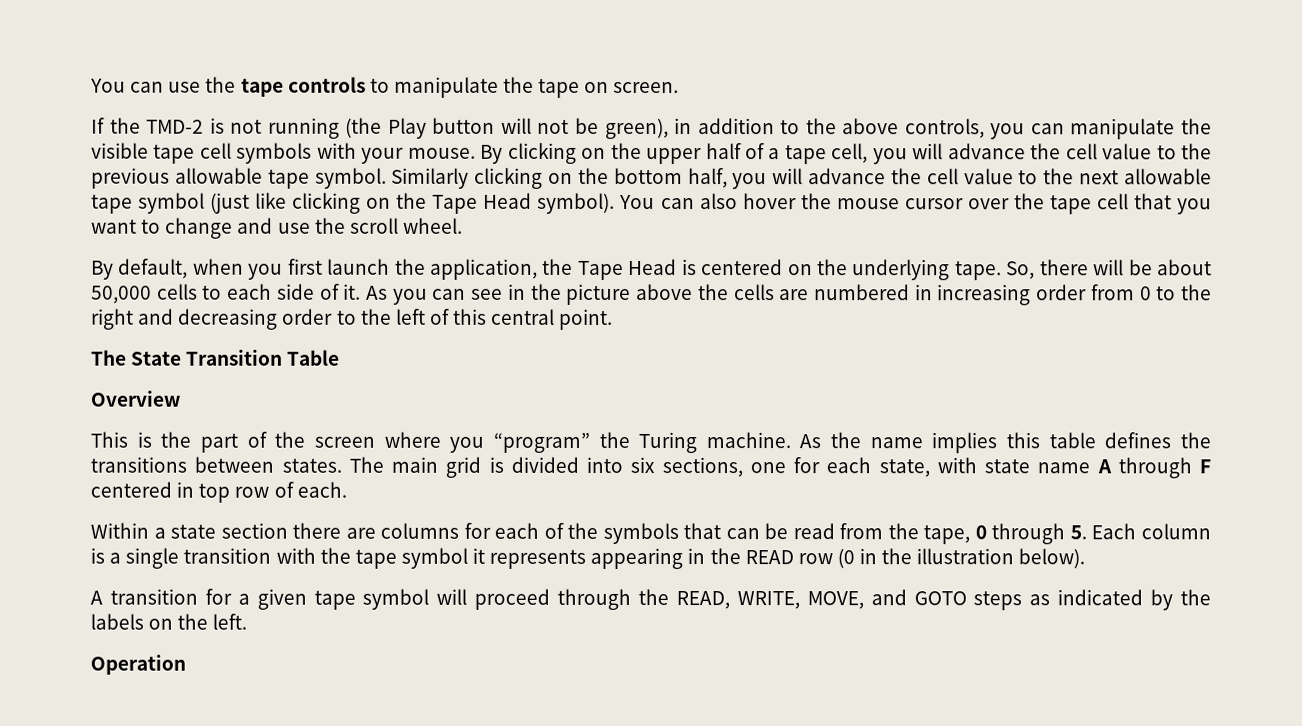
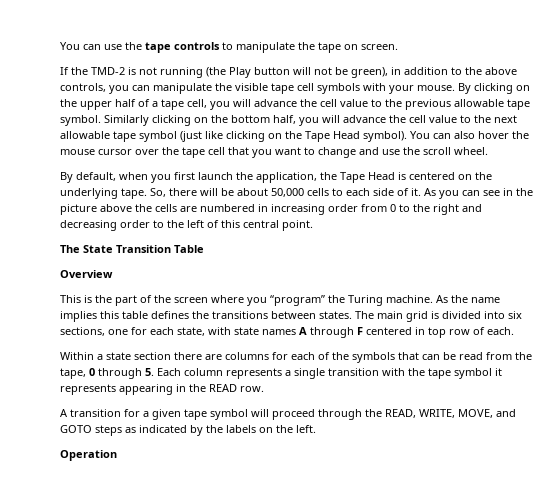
[1037,462,1091,474] name -> [262,329,296,335] names
[90,547,105,564] is -> [226,368,282,379] represents
[797,548,1086,569] row (0 in the illustration below). -> [240,386,264,392] row.

